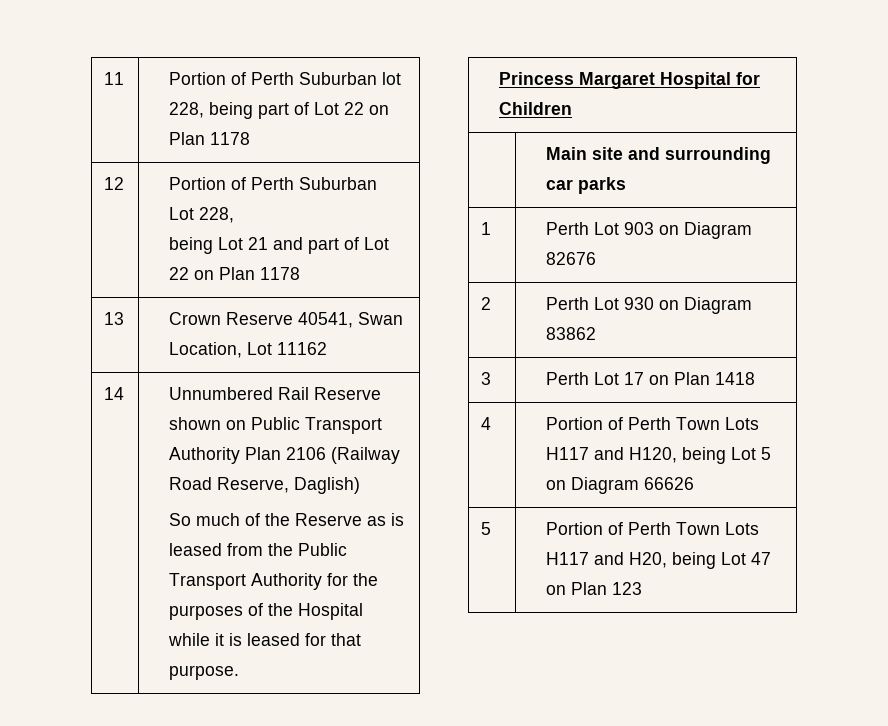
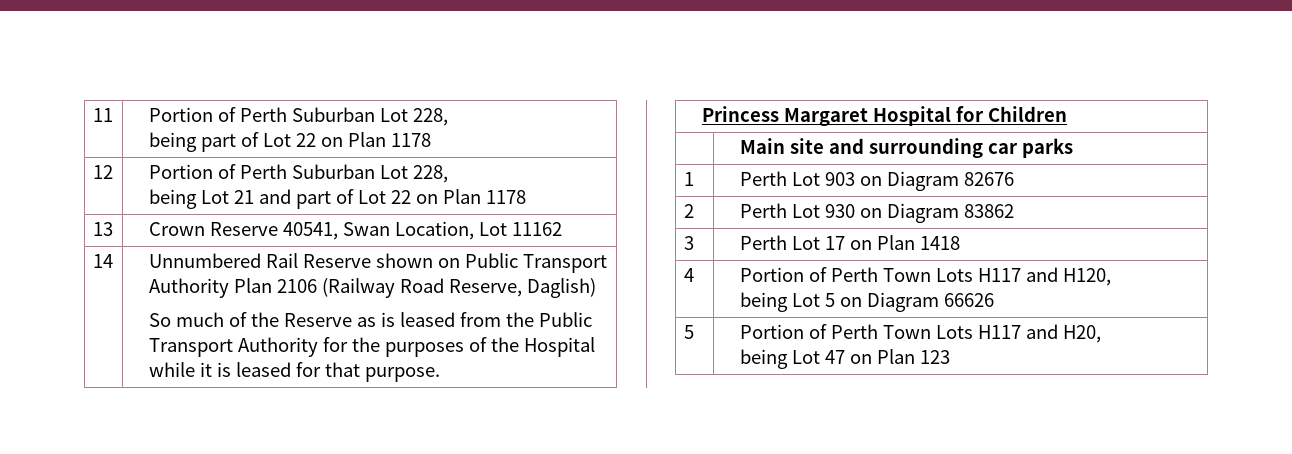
[382,72,402,85] [169,102,205,118] lot 228, -> [379,108,448,126] Lot 228, //
(678, 455) none -> (1111, 277) //
(668, 560) none -> (1101, 334) //

